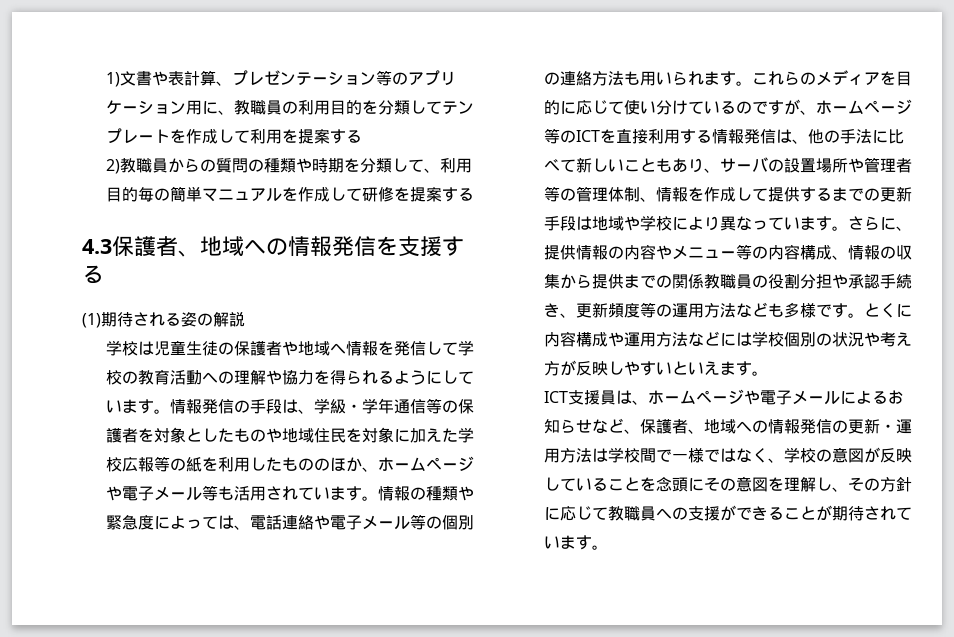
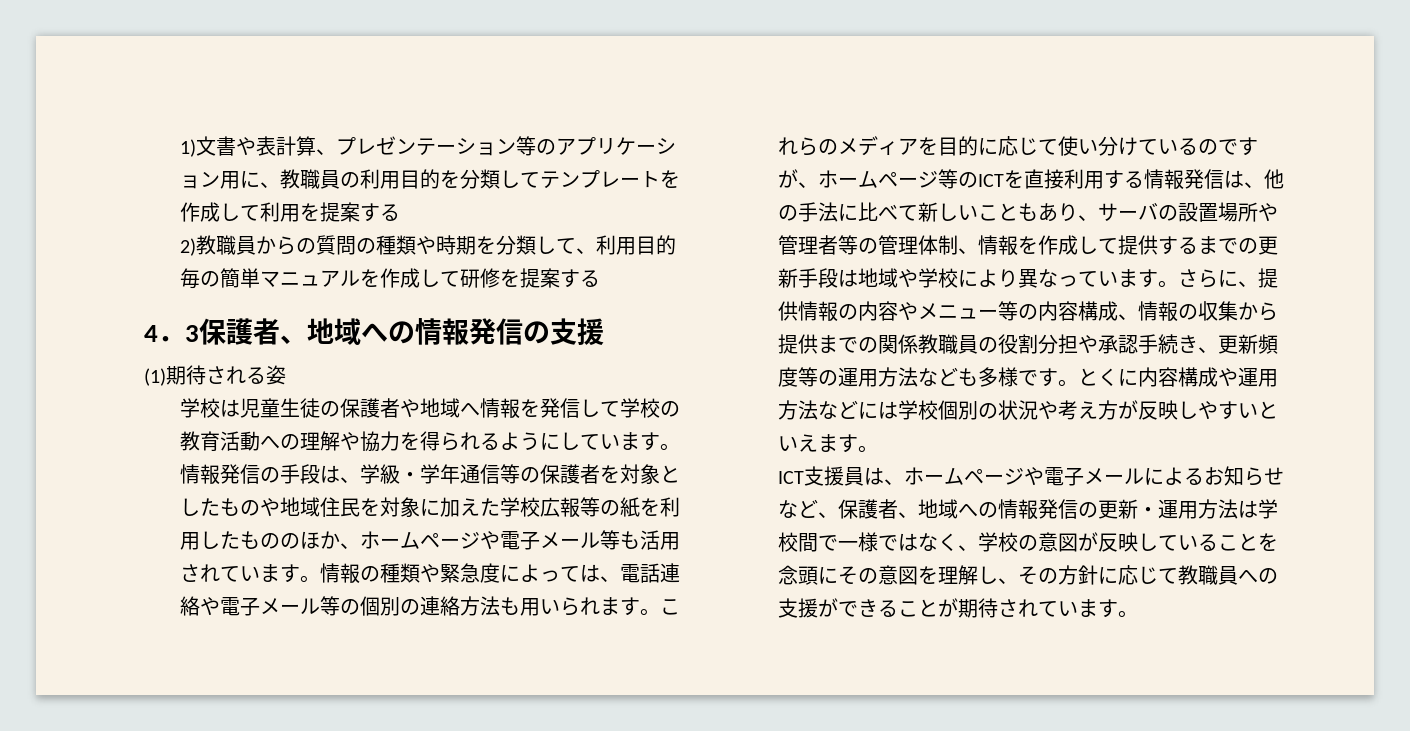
[82,236,464,257] [82,265,104,284] 4.3保護者、地域への情報発信を支援する -> [144,318,604,346] 4．3保護者、地域への情報発信の支援
[197,312,245,327] の解説 -> (286, 375) none

